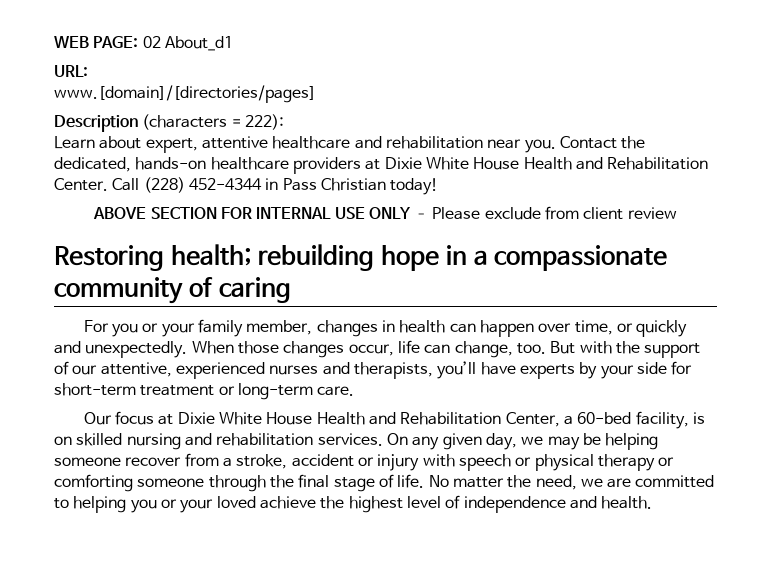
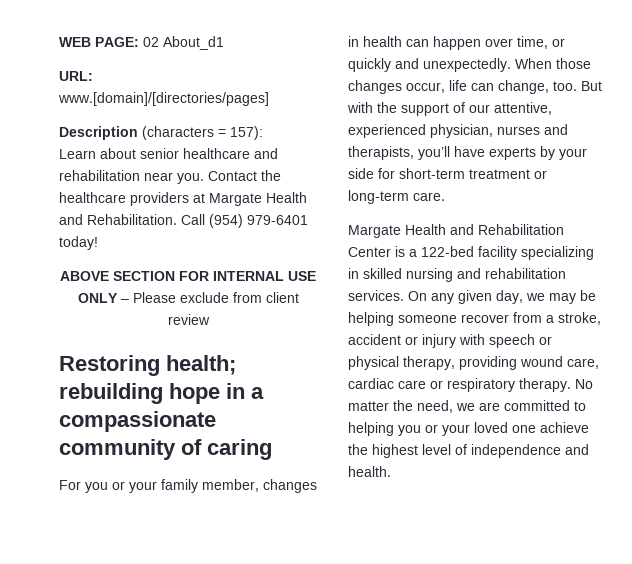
[244,114,284,130] 222): -> [230,126,263,140] 157):
[145,136,268,153] expert, attentive -> [140,148,179,159] senior
[54,157,207,172] dedicated, hands-on -> (281, 175) none
[384,157,709,170] [54,177,386,193] Dixie White House Health and Rehabilitation Center. Call (228) 452-4344 in Pass Christian -> [209,192,307,206] [59,214,308,228] Margate Health and Rehabilitation. Call (954) 979-6401
(265, 370) none -> [430,124,493,138] physician,
[83,411,705,429] [54,436,72,445] Our focus at Dixie White House Health and Rehabilitation Center, a 60-bed facility, is on -> [348,224,564,238] [348,246,594,260] [348,268,359,279] Margate Health and Rehabilitation Center is a 122-bed facility specializing in
[597,454,675,471] [54,474,425,492] therapy or comforting someone through the final stage of life. -> [403,356,599,370] [348,378,571,392] therapy, providing wound care, cardiac care or respiratory therapy.
(256, 502) none -> [512,425,536,433] one

